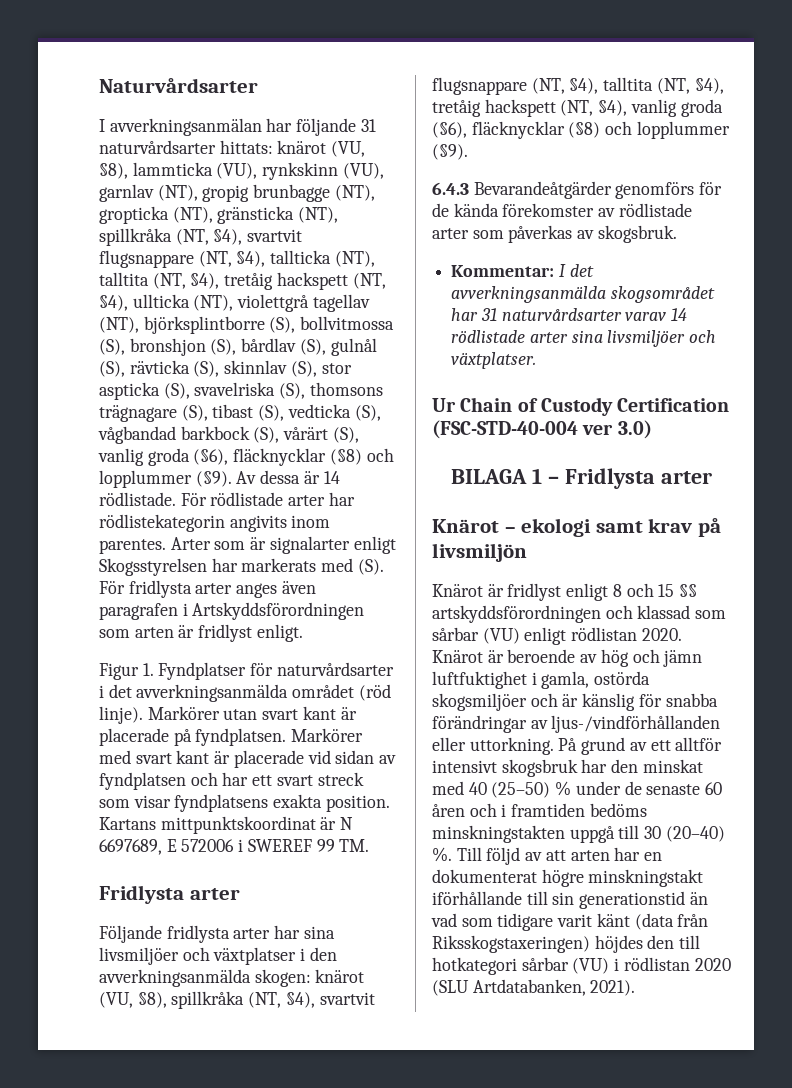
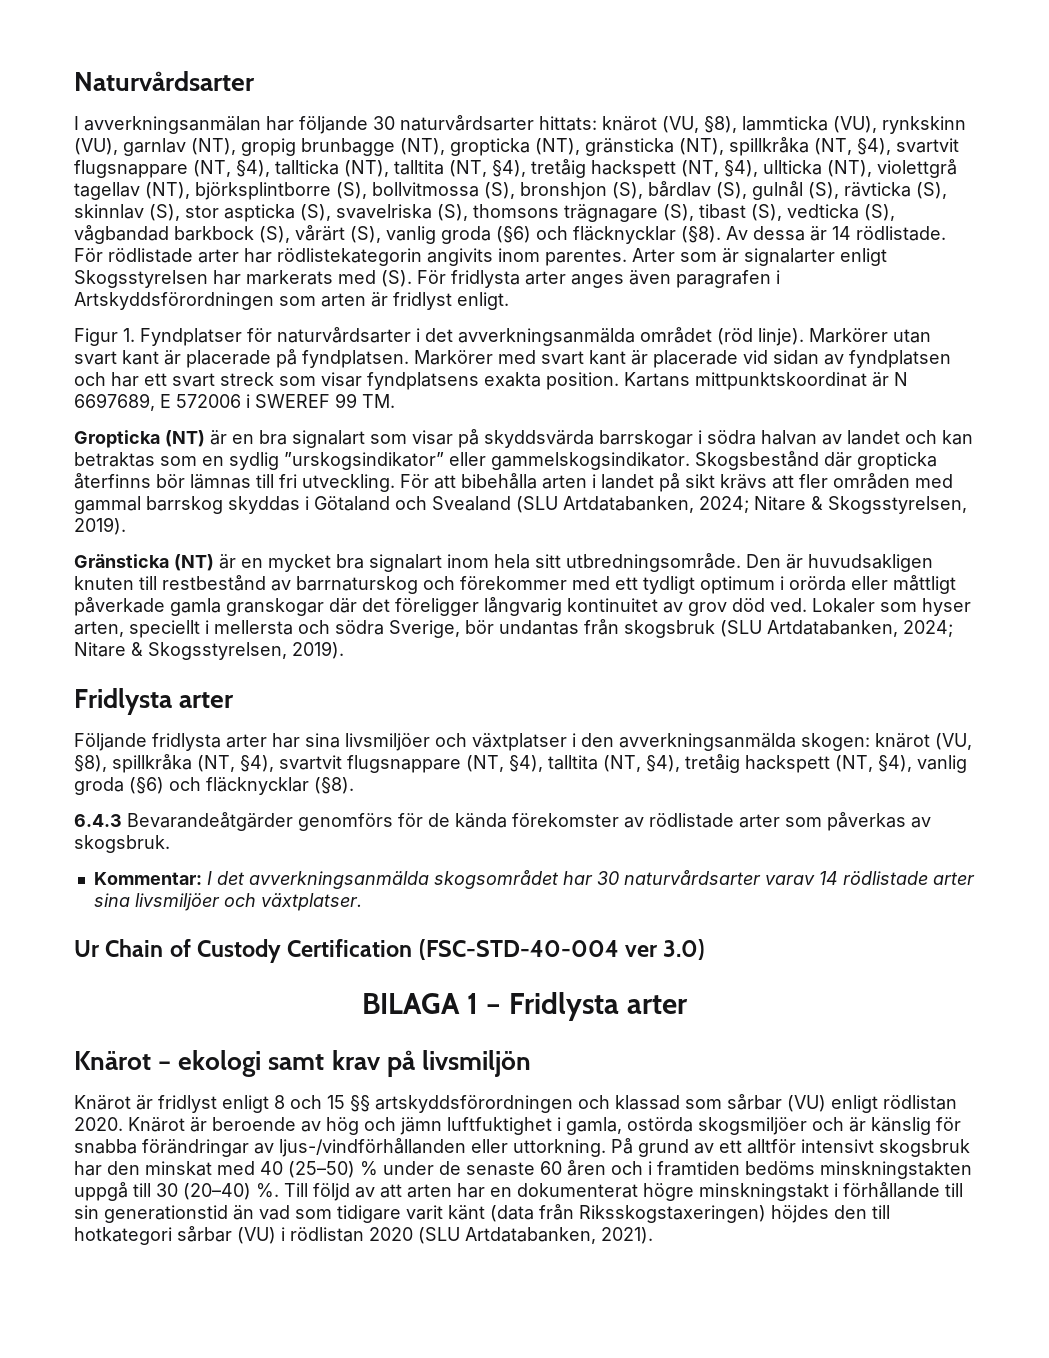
[360,119,376,132] 31 -> [373,116,395,130] 30
[193,448,394,466] [99,470,232,488] (§6), fläcknycklar (§8) och lopplummer (§9). -> [496,226,721,244] (§6) och fläcknycklar (§8).
(370, 845) none -> [74,429,973,448] [74,451,937,470] [74,473,953,492] [74,496,967,514] [74,517,126,535] [74,553,933,572] [74,575,956,594] [74,597,971,616] [74,619,953,638] [74,641,344,660] // Gropticka (NT) är en bra signalart som visar på skyddsvärda barrskogar i södra halvan av landet och kan betraktas som en sydlig ”urskogsindikator” eller gammelskogsindikator. Skogsbestånd där gropticka återfinns bör lämnas till fri utveckling. För att bibehålla arten i landet på sikt krävs att fler områden med gammal barrskog skyddas i Götaland och Svealand (SLU Artdatabanken, 2024; Nitare & Skogsstyrelsen, 2019). // Gränsticka (NT) är en mycket bra signalart inom hela sitt utbredningsområde. Den är huvudsakligen knuten till restbestånd av barrnaturskog och förekommer med ett tydligt optimum i orörda eller måttligt påverkade gamla granskogar där det föreligger långvarig kontinuitet av grov död ved. Lokaler som hyser arten, speciellt i mellersta och södra Sverige, bör undantas från skogsbruk (SLU Artdatabanken, 2024; Nitare & Skogsstyrelsen, 2019).
[432,121,730,139] [432,144,468,160] (§6), fläcknycklar (§8) och lopplummer (§9). -> [129,777,354,795] (§6) och fläcknycklar (§8).
[480,308,497,321] 31 -> [596,871,620,885] 30
[432,891,522,905] iförhållande -> [834,1182,940,1198] i förhållande

